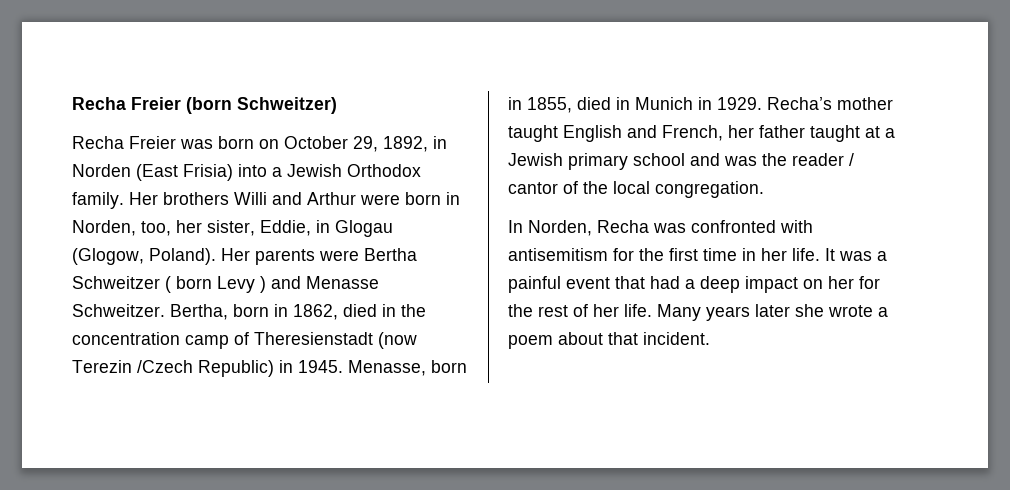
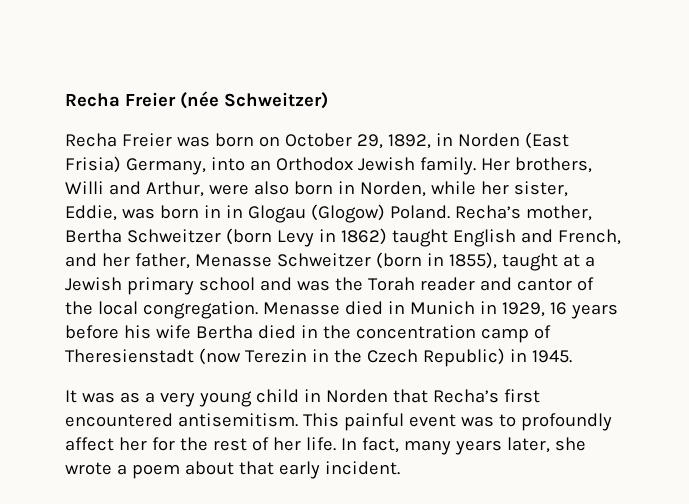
[72,97,232,114] Recha Freier (born -> [65,91,219,109] Recha Freier (née
[238,164,421,177] into a Jewish Orthodox -> [125,157,415,175] Germany, into an Orthodox Jewish
[163,192,229,205] brothers -> [514,157,592,173] brothers,
[307,192,400,205] Arthur were -> [145,181,289,197] Arthur, were also
[141,221,171,236] too, -> [430,181,476,195] while
[316,220,393,237] [72,248,417,265] [72,276,379,293] [72,304,338,320] in Glogau (Glogow, Poland). Her parents were Bertha Schweitzer ( born Levy ) and Menasse Schweitzer. Bertha, born in 1862, -> [121,204,592,223] [65,228,621,247] [65,252,595,271] [65,277,594,295] [65,301,618,319] [65,325,253,339] was born in in Glogau (Glogow) Poland. Recha’s mother, Bertha Schweitzer (born Levy in 1862) taught English and French, and her father, Menasse Schweitzer (born in 1855), taught at a Jewish primary school and was the Torah reader and cantor of the local congregation. Menasse died in Munich in 1929, 16 years before his wife Bertha
[137,360,193,373] /Czech -> [311,349,418,363] in the Czech
[348,360,467,376] [508,97,893,113] [508,125,895,142] [508,153,854,170] [508,181,764,198] [508,220,813,236] [508,248,887,261] [508,276,823,293] Menasse, born in 1855, died in Munich in 1929. Recha’s mother taught English and French, her father taught at a Jewish primary school and was the reader / cantor of the local congregation. // In Norden, Recha was confronted with antisemitism for the first time in her life. It was a painful event that had a deep impact on -> [65,389,540,407] [65,413,612,431] [65,437,114,451] // It was as a very young child in Norden that Recha’s first encountered antisemitism. This painful event was to profoundly affect
[657,304,790,321] Many years later -> [340,437,550,455] In fact, many years later,
(638, 338) none -> [278,461,320,479] early

